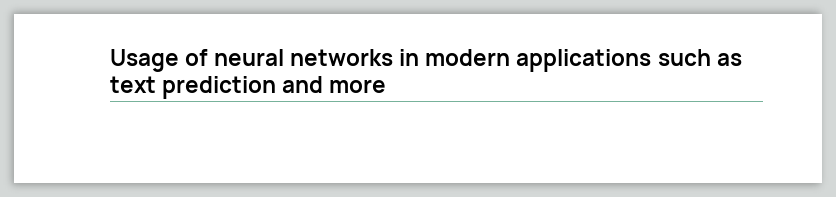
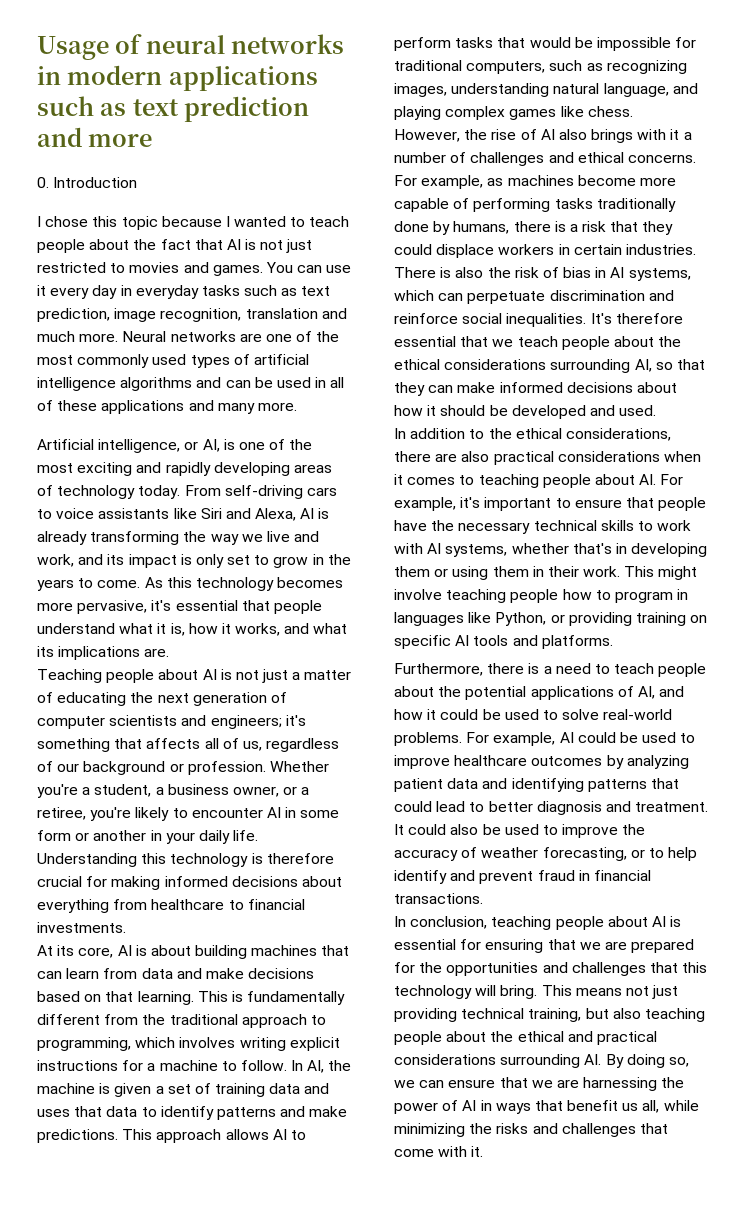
(387, 86) none -> [37,177,138,188] [37,216,350,230] [37,239,313,253] [37,262,352,276] [37,285,331,299] [37,308,347,322] [37,331,340,342] [37,354,309,368] [37,377,345,391] [37,400,297,414] [37,439,313,453] [37,462,332,476] [37,485,337,499] [37,508,330,521] [37,531,320,545] [37,554,351,568] [37,577,344,591] [37,600,322,614] [37,623,348,636] [37,646,170,660] [37,669,352,683] [37,692,287,706] [37,715,306,729] [37,738,340,752] [37,761,329,775] [37,784,310,798] [37,807,340,821] [37,830,259,844] [37,853,334,867] [37,876,342,890] [37,899,305,913] [37,922,126,933] [37,945,350,959] [37,968,315,979] [37,991,346,1005] [37,1014,326,1028] [37,1037,340,1051] [37,1060,352,1073] [37,1083,330,1097] [37,1106,348,1120] [37,1129,306,1143] [394,37,697,51] [394,60,687,74] [394,83,698,97] [394,106,633,120] [394,129,692,143] [394,152,696,166] [394,175,676,189] [394,198,676,212] [394,221,674,235] [394,244,696,258] [394,267,691,281] [394,290,674,304] [394,313,683,327] [394,336,682,350] [394,359,705,373] [394,382,677,396] [394,405,657,419] [394,428,671,441] [394,451,701,465] [394,474,684,488] [394,497,707,511] [394,520,692,534] [394,543,708,557] [394,566,698,580] [394,589,689,603] [394,612,708,626] [394,635,613,649] [394,663,707,677] [394,686,685,700] [394,709,673,720] [394,732,696,746] [394,755,689,769] [394,778,679,792] [394,801,709,815] [394,824,646,838] [394,847,698,861] [394,870,651,884] [394,893,483,904] [394,916,682,930] [394,939,695,953] [394,962,708,976] [394,985,679,999] [394,1008,705,1022] [394,1031,657,1045] [394,1054,689,1068] [394,1077,685,1091] [394,1100,699,1114] [394,1123,668,1137] [394,1146,484,1157] // 0. Introduction // I chose this topic because I wanted to teach people about the fact that AI is not just restricted to movies and games. You can use it every day in everyday tasks such as text prediction, image recognition, translation and much more. Neural networks are one of the most commonly used types of artificial intelligence algorithms and can be used in all of these applications and many more. // Artificial intelligence, or AI, is one of the most exciting and rapidly developing areas of technology today. From self-driving cars to voice assistants like Siri and Alexa, AI is already transforming the way we live and work, and its impact is only set to grow in the years to come. As this technology becomes more pervasive, it's essential that people understand what it is, how it works, and what its implications are. // Teaching people about AI is not just a matter of educating the next generation of computer scientists and engineers; it's something that affects all of us, regardless of our background or profession. Whether you're a student, a business owner, or a retiree, you're likely to encounter AI in some form or another in your daily life. Understanding this technology is therefore crucial for making informed decisions about everything from healthcare to financial investments. // At its core, AI is about building machines that can learn from data and make decisions based on that learning. This is fundamentally different from the traditional approach to programming, which involves writing explicit instructions for a machine to follow. In AI, the machine is given a set of training data and uses that data to identify patterns and make predictions. This approach allows AI to perform tasks that would be impossible for traditional computers, such as recognizing images, understanding natural language, and playing complex games like chess. // However, the rise of AI also brings with it a number of challenges and ethical concerns. For example, as machines become more capable of performing tasks traditionally done by humans, there is a risk that they could displace workers in certain industries. There is also the risk of bias in AI systems, which can perpetuate discrimination and reinforce social inequalities. It's therefore essential that we teach people about the ethical considerations surrounding AI, so that they can make informed decisions about how it should be developed and used. // In addition to the ethical considerations, there are also practical considerations when it comes to teaching people about AI. For example, it's important to ensure that people have the necessary technical skills to work with AI systems, whether that's in developing them or using them in their work. This might involve teaching people how to program in languages like Python, or providing training on specific AI tools and platforms. // Furthermore, there is a need to teach people about the potential applications of AI, and how it could be used to solve real-world problems. For example, AI could be used to improve healthcare outcomes by analyzing patient data and identifying patterns that could lead to better diagnosis and treatment. It could also be used to improve the accuracy of weather forecasting, or to help identify and prevent fraud in financial transactions. // In conclusion, teaching people about AI is essential for ensuring that we are prepared for the opportunities and challenges that this technology will bring. This means not just providing technical training, but also teaching people about the ethical and practical considerations surrounding AI. By doing so, we can ensure that we are harnessing the power of AI in ways that benefit us all, while minimizing the risks and challenges that come with it.

